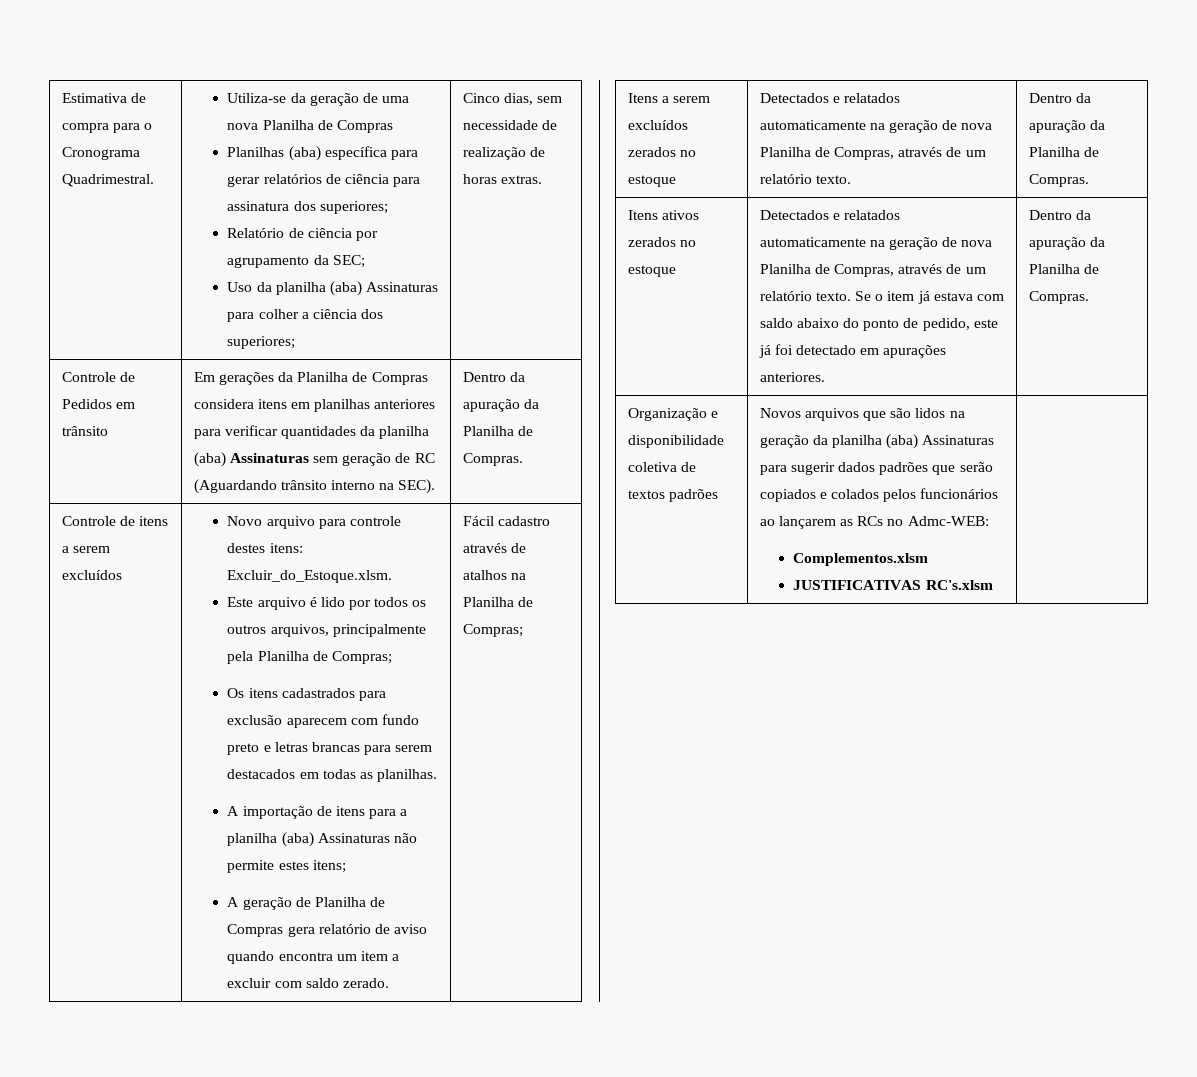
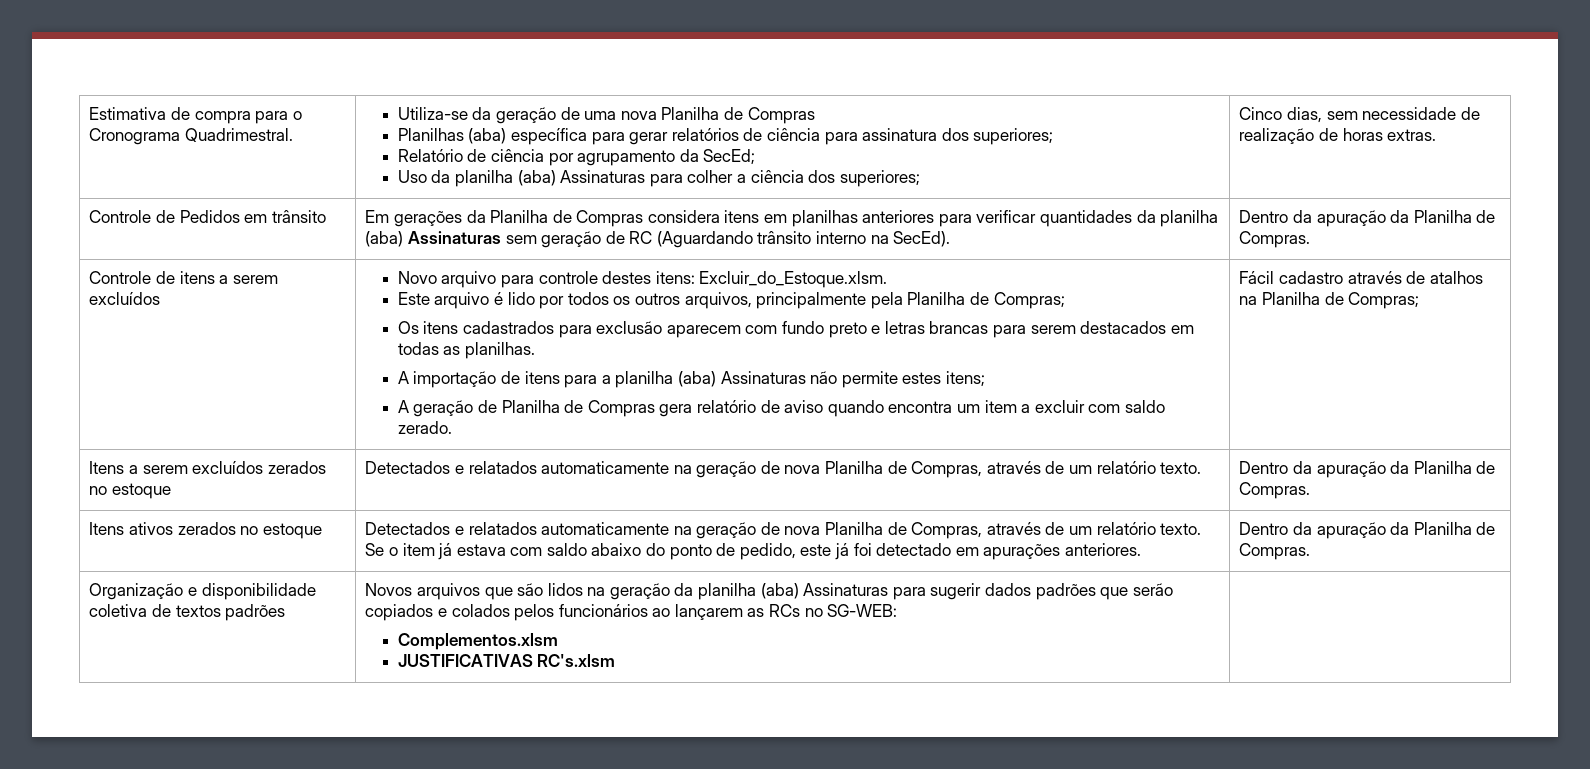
[332,255,365,268] SEC; -> [703,149,756,164] SecEd;
[398,479,436,494] SEC). -> [893,231,951,247] SecEd).
[907,516,989,526] Admc-WEB: -> [827,604,898,617] SG-WEB:

